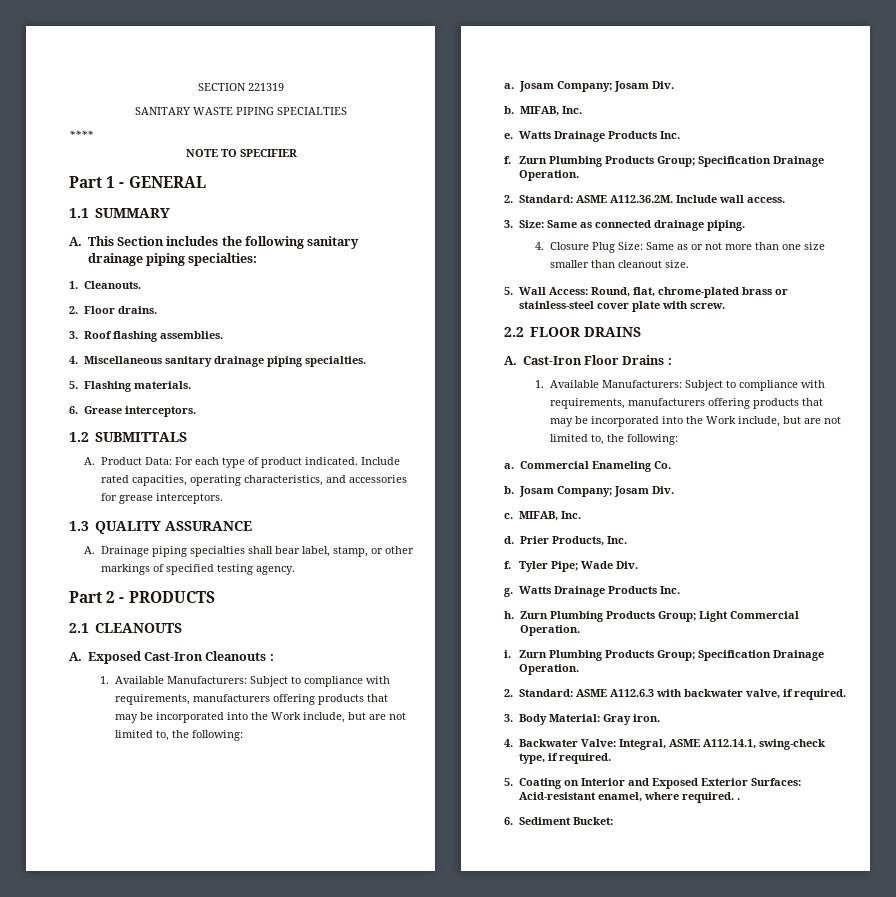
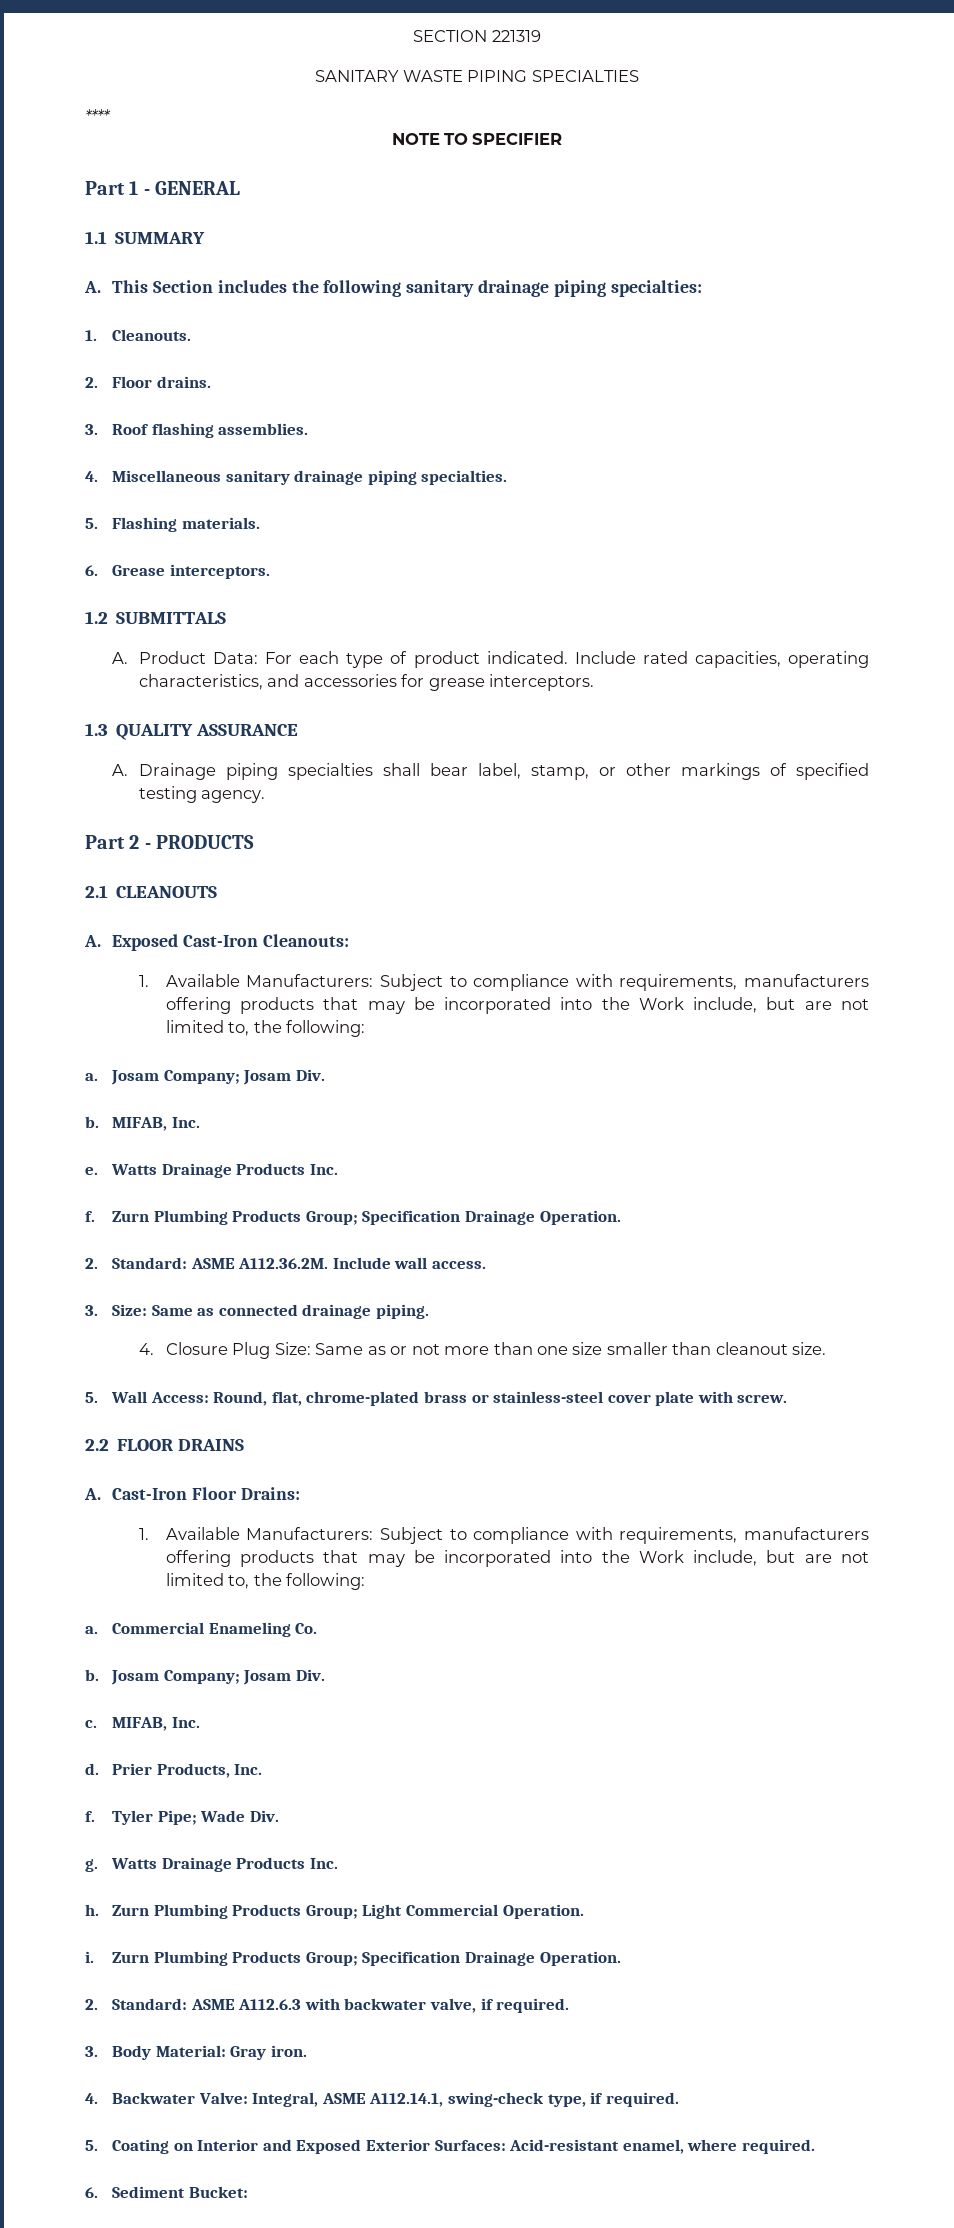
[205,651,274,661] Cleanouts : -> [262,934,349,947] Cleanouts:
[622,355,672,365] Drains : -> [240,1487,300,1500] Drains:
[737,798,741,800] . -> (815, 2146) none

